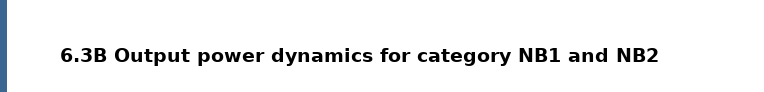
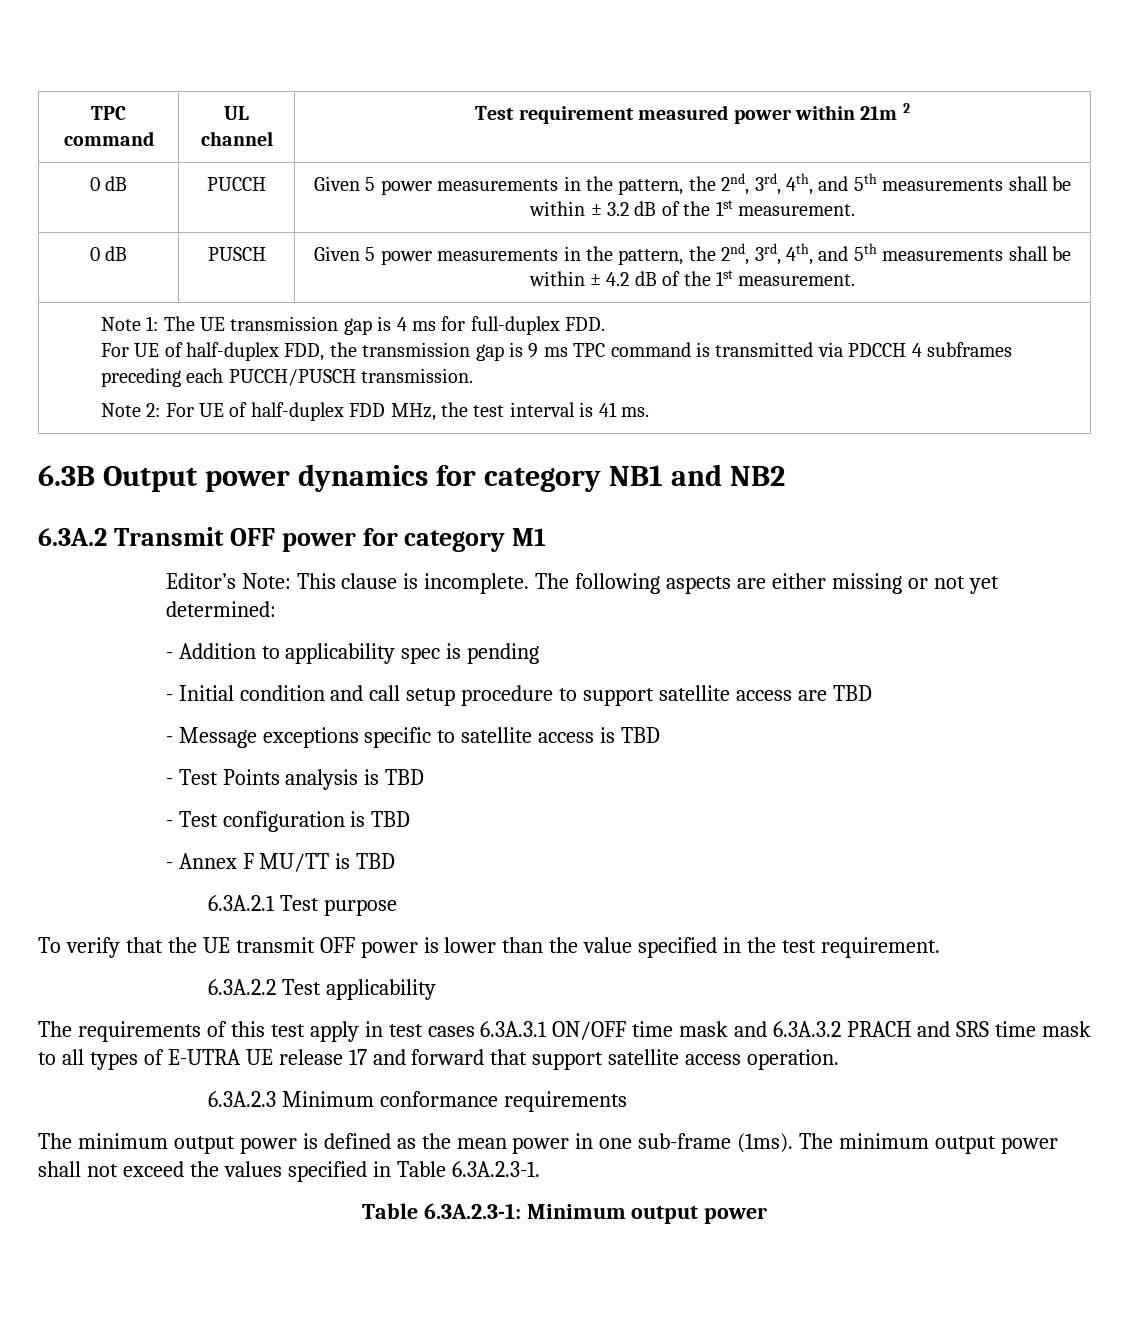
(60, 55) none -> [91,106,126,120] [63,131,154,146] [224,106,249,120] [200,131,273,146] [475,103,910,124] [89,176,128,191] [207,177,266,191] [314,173,1071,195] [529,200,855,216] [89,246,128,261] [207,247,266,261] [314,243,1071,265] [528,270,856,286] [100,316,606,335] [100,342,1012,361] [100,368,473,387] [100,402,649,421] TPC command | UL channel | Test requirement measured power within 21m 2 // 0 dB | PUCCH | Given 5 power measurements in the pattern, the 2nd, 3rd, 4th, and 5th measurements shall be within ± 3.2 dB of the 1st measurement. // 0 dB | PUSCH | Given 5 power measurements in the pattern, the 2nd, 3rd, 4th, and 5th measurements shall be within ± 4.2 dB of the 1st measurement. // Note 1: The UE transmission gap is 4 ms for full-duplex FDD. // For UE of half-duplex FDD, the transmission gap is 9 ms TPC command is transmitted via PDCCH 4 subframes preceding each PUCCH/PUSCH transmission. // Note 2: For UE of half-duplex FDD MHz, the test interval is 41 ms. //
(659, 55) none -> [38,527,547,552] [165,573,999,594] [165,601,276,617] [165,643,540,664] [165,685,872,706] [165,727,661,748] [165,769,425,790] [165,811,411,832] [165,853,396,872] [208,895,398,916] [38,937,940,958] [208,979,437,1000] [38,1021,1091,1042] [38,1049,840,1070] [208,1091,627,1112] [38,1133,1058,1154] [38,1161,540,1182] [361,1203,768,1224] // 6.3A.2 Transmit OFF power for category M1 // Editor’s Note: This clause is incomplete. The following aspects are either missing or not yet determined: // - Addition to applicability spec is pending // - Initial condition and call setup procedure to support satellite access are TBD // - Message exceptions specific to satellite access is TBD // - Test Points analysis is TBD // - Test configuration is TBD // - Annex F MU/TT is TBD // 6.3A.2.1 Test purpose // To verify that the UE transmit OFF power is lower than the value specified in the test requirement. // 6.3A.2.2 Test applicability // The requirements of this test apply in test cases 6.3A.3.1 ON/OFF time mask and 6.3A.3.2 PRACH and SRS time mask to all types of E-UTRA UE release 17 and forward that support satellite access operation. // 6.3A.2.3 Minimum conformance requirements // The minimum output power is defined as the mean power in one sub-frame (1ms). The minimum output power shall not exceed the values specified in Table 6.3A.2.3-1. // Table 6.3A.2.3-1: Minimum output power

